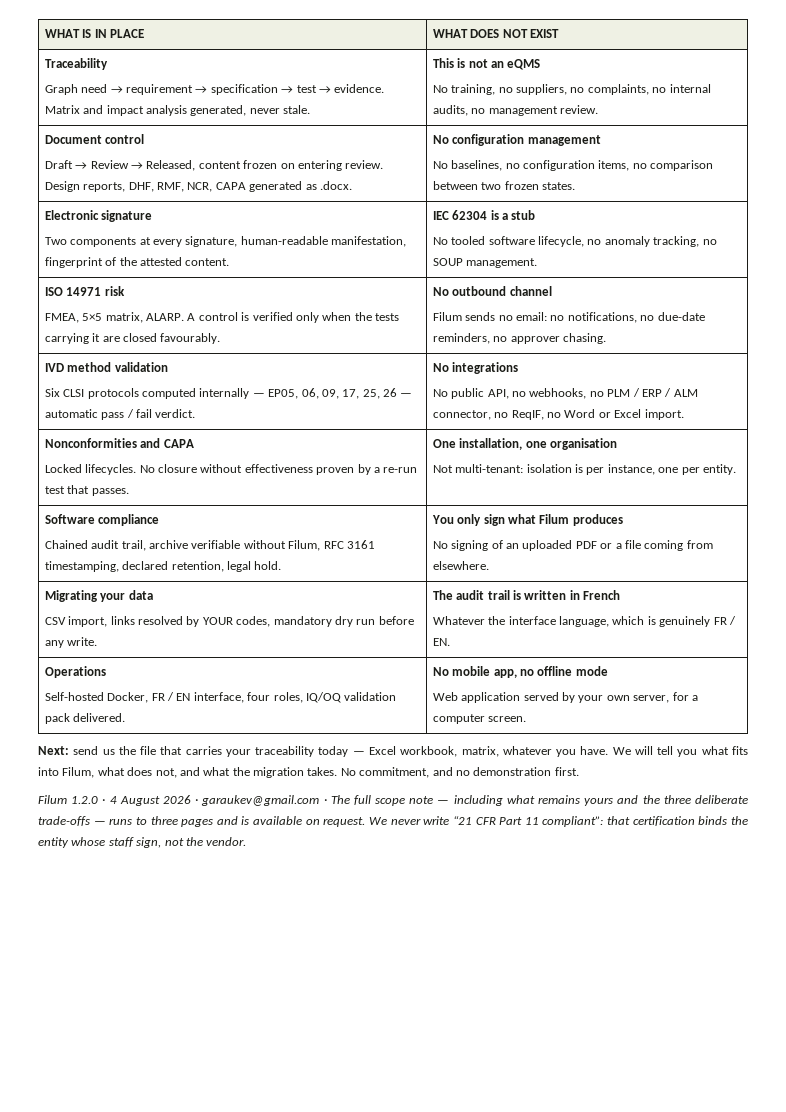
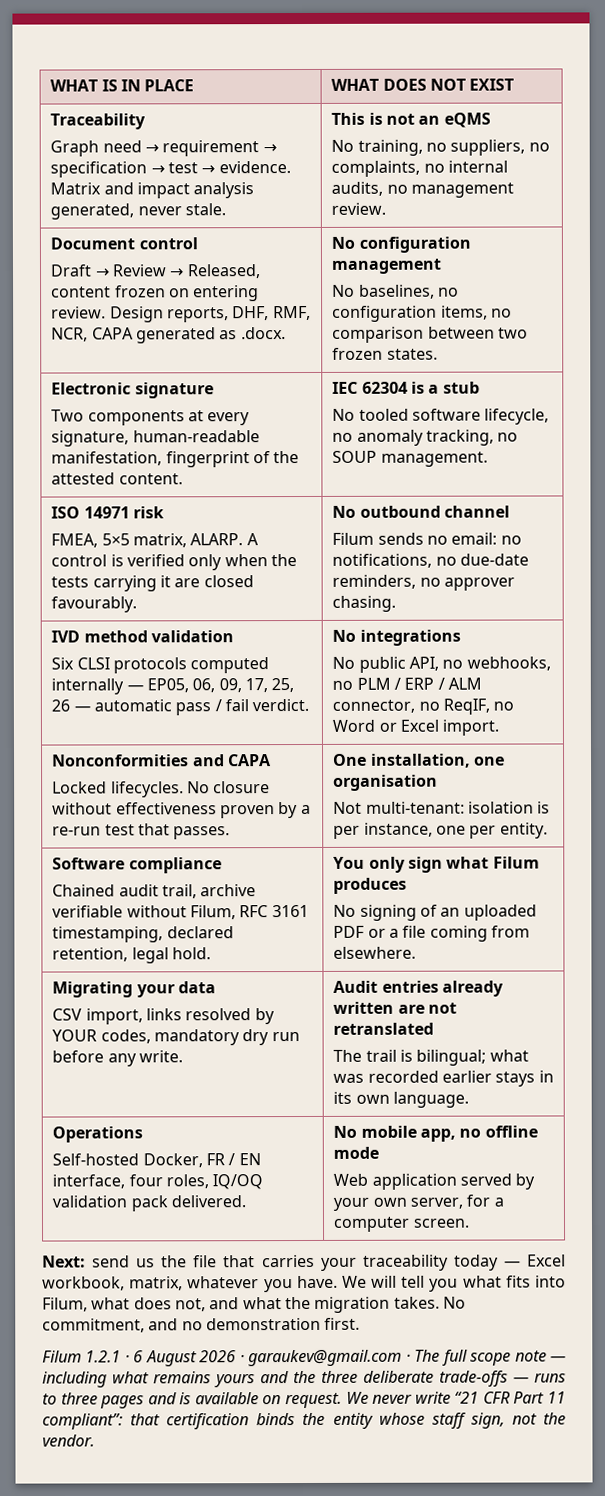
[432,590,621,600] [432,616,736,627] [432,638,450,646] The audit trail is written in French // Whatever the interface language, which is genuinely FR / EN. -> [333,980,504,997] [333,1001,457,1014] [333,1022,435,1035] [333,1049,529,1066] [333,1070,554,1087] [333,1091,469,1108] Audit entries already written are not retranslated // The trail is bilingual; what was recorded earlier stays in its own language.
[71,796,117,804] 1.2.0 · 4 -> [85,1350,144,1363] 1.2.1 · 6

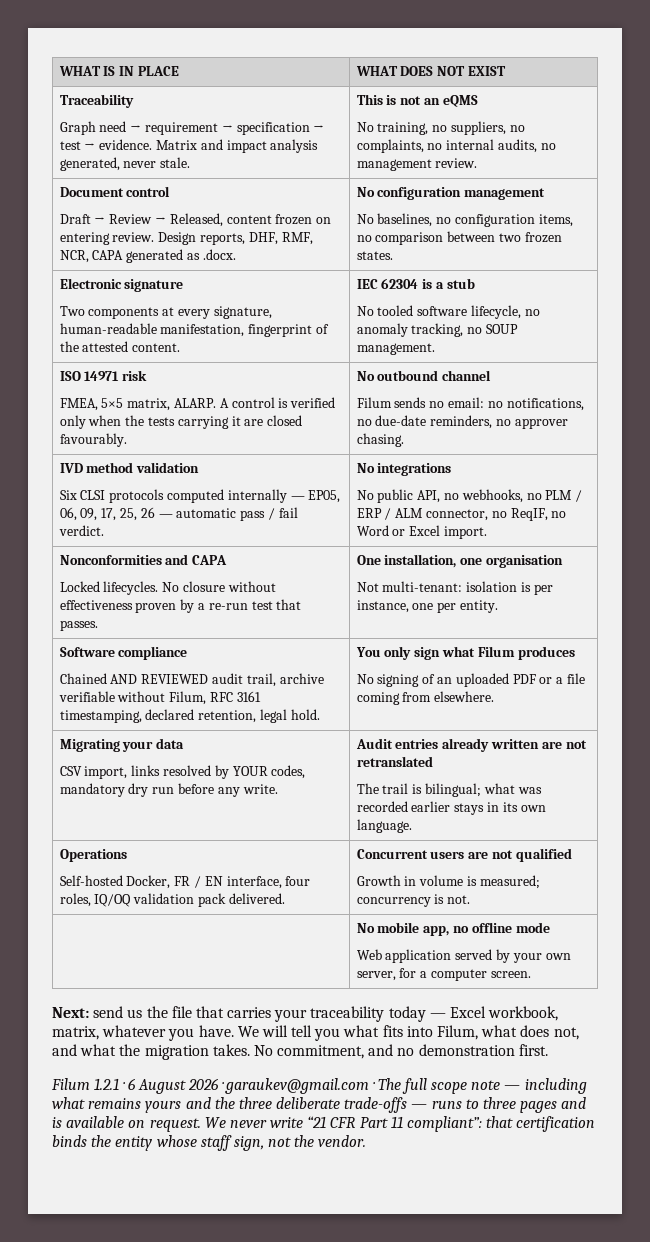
(116, 890) none -> [110,674,209,684] AND REVIEWED
(246, 1201) none -> [356,848,572,862] [356,875,540,889] [356,894,471,907] | Concurrent users are not qualified // Growth in volume is measured; concurrency is not. //

